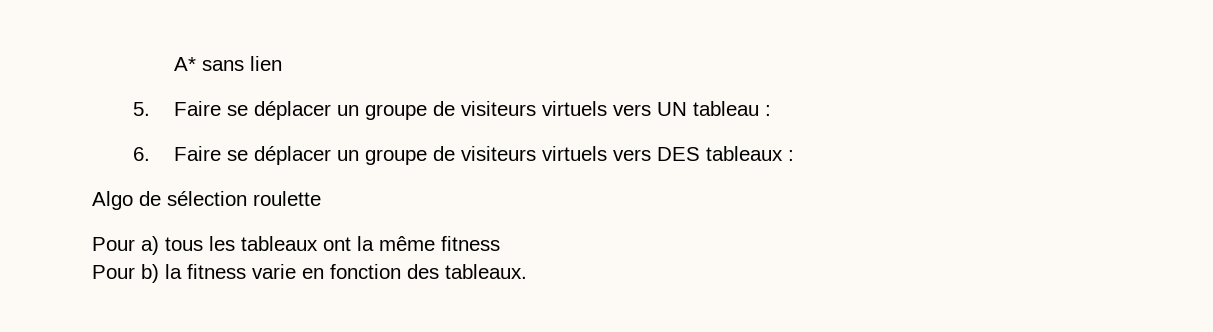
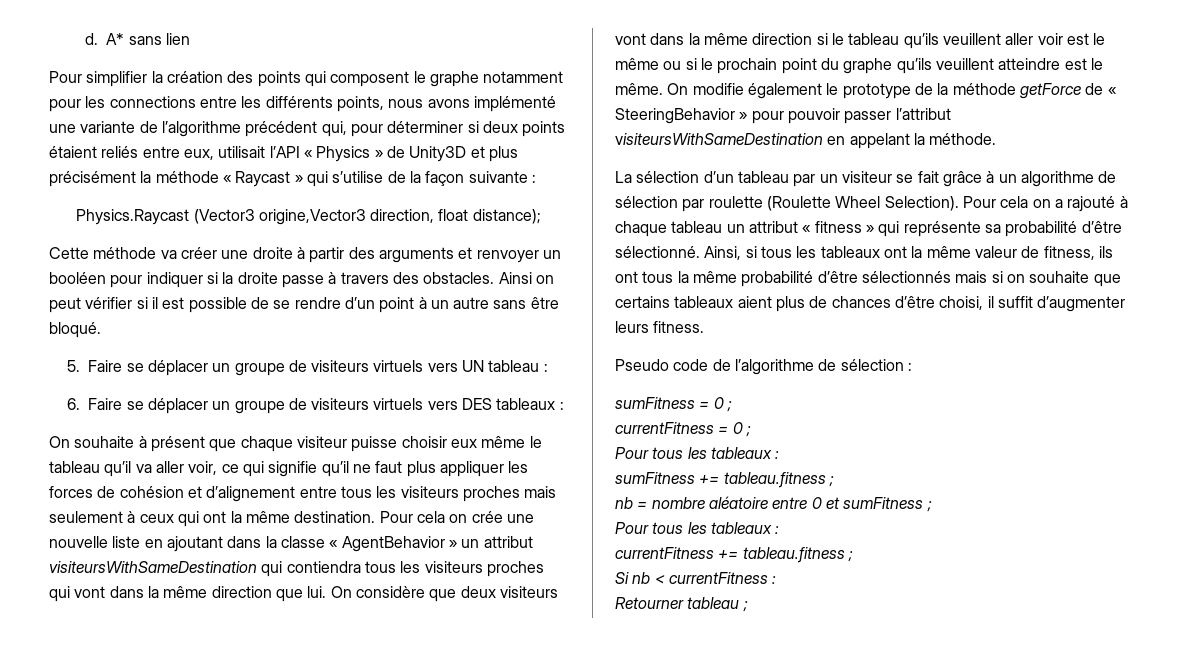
(173, 64) none -> [85,33,99,45] d.
(282, 63) none -> [49,71,564,87] [49,96,556,112] [49,121,566,137] [49,146,518,162] [49,171,536,187] [76,209,541,225] [49,247,561,263] [49,272,554,288] [49,297,559,313] [49,322,101,338] // Pour simplifier la création des points qui composent le graphe notamment pour les connections entre les différents points, nous avons implémenté une variante de l’algorithme précédent qui, pour déterminer si deux points étaient reliés entre eux, utilisait l’API « Physics » de Unity3D et plus précisément la méthode « Raycast » qui s’utilise de la façon suivante : // Physics.Raycast (Vector3 origine,Vector3 direction, float distance); // Cette méthode va créer une droite à partir des arguments et renvoyer un booléen pour indiquer si la droite passe à travers des obstacles. Ainsi on peut vérifier si il est possible de se rendre d’un point à un autre sans être bloqué.
[92,191,247,210] Algo de sélection -> [49,436,542,452] [49,461,529,477] [49,486,557,502] [49,511,534,527] [49,536,533,552] [49,561,544,577] [49,586,558,602] [615,33,1106,49] [615,58,1103,74] [615,83,1117,99] [615,108,951,124] [615,133,997,149] [615,171,1117,187] [615,196,705,212] On souhaite à présent que chaque visiteur puisse choisir eux même le tableau qu’il va aller voir, ce qui signifie qu’il ne faut plus appliquer les forces de cohésion et d’alignement entre tous les visiteurs proches mais seulement à ceux qui ont la même destination. Pour cela on crée une nouvelle liste en ajoutant dans la classe « AgentBehavior » un attribut visiteursWithSameDestination qui contiendra tous les visiteurs proches qui vont dans la même direction que lui. On considère que deux visiteurs vont dans la même direction si le tableau qu’ils veuillent aller voir est le même ou si le prochain point du graphe qu’ils veuillent atteindre est le même. On modifie également le prototype de la méthode getForce de « SteeringBehavior » pour pouvoir passer l’attribut visiteursWithSameDestination en appelant la méthode. // La sélection d’un tableau par un visiteur se fait grâce à un algorithme de sélection par
[92,236,159,255] // Pour a) -> [766,196,1128,212] [615,221,1122,237] [615,246,757,260] (Roulette Wheel Selection). Pour cela on a rajouté à chaque tableau un attribut « fitness » qui représente sa probabilité d’être sélectionné. Ainsi, si
[441,236,500,251] [92,264,527,283] fitness // Pour b) la fitness varie en fonction des tableaux. -> [974,246,1113,260] [615,271,1121,287] [615,296,1126,312] [615,321,705,333] [615,359,912,375] [615,397,732,412] [615,422,751,437] [615,447,780,459] [615,472,834,488] [615,496,932,512] [615,522,780,534] [615,547,853,563] [615,572,777,584] [615,597,748,612] valeur de fitness, ils ont tous la même probabilité d’être sélectionnés mais si on souhaite que certains tableaux aient plus de chances d’être choisi, il suffit d’augmenter leurs fitness. // Pseudo code de l’algorithme de sélection : // sumFitness = 0 ; // currentFitness = 0 ; // Pour tous les tableaux : // sumFitness += tableau.fitness ; // nb = nombre aléatoire entre 0 et sumFitness ; // Pour tous les tableaux : // currentFitness += tableau.fitness ; // Si nb < currentFitness : // Retourner tableau ;

